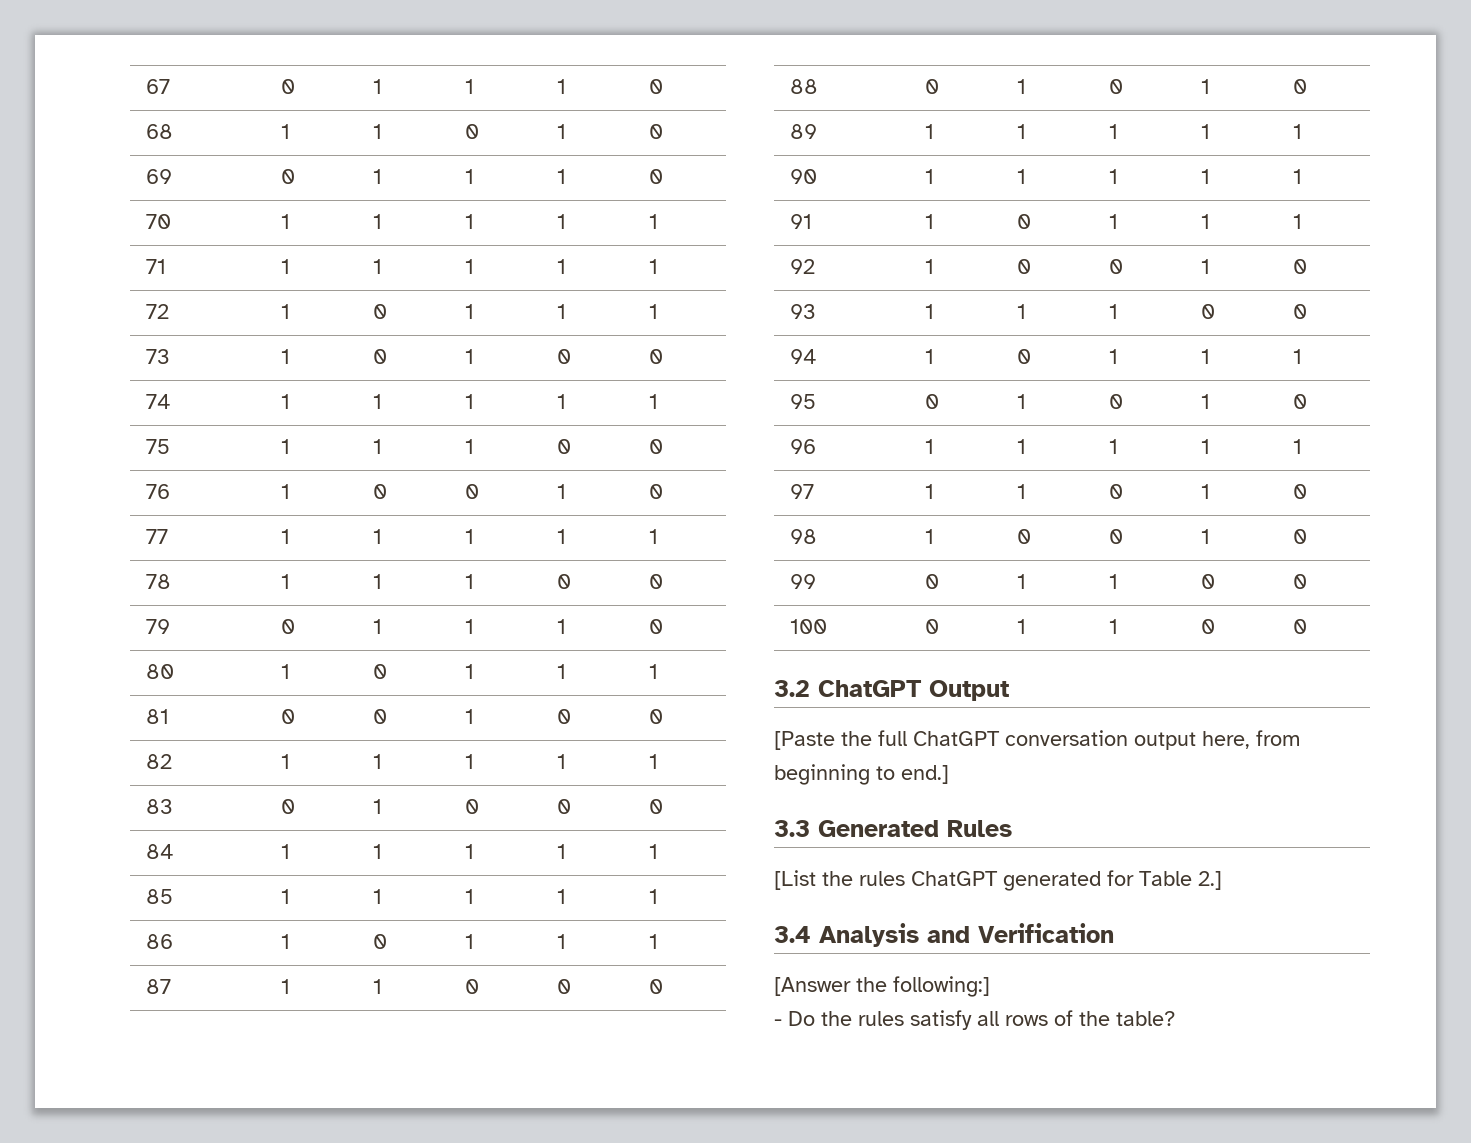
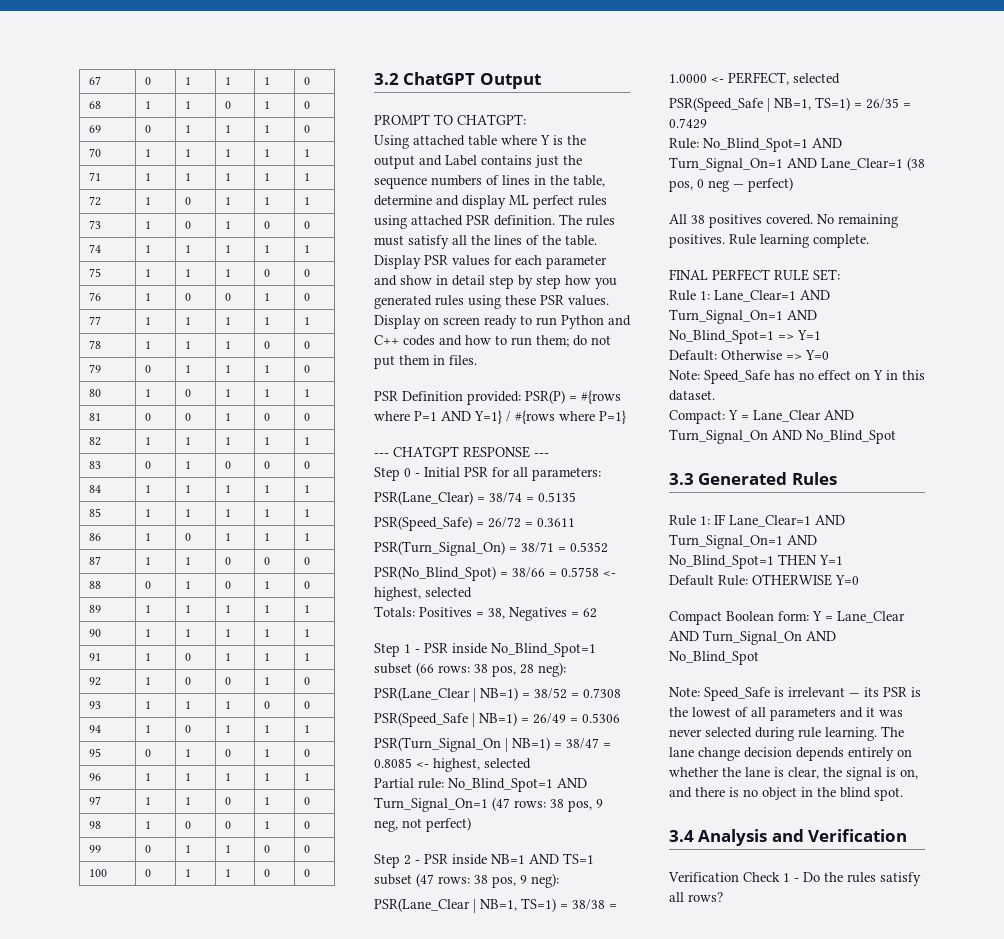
[774,730,1301,750] [774,764,949,785] [774,820,1012,837] [774,870,1222,891] [Paste the full ChatGPT conversation output here, from beginning to end.] // 3.3 Generated Rules // [List the rules ChatGPT generated for Table 2.] -> [374,114,526,125] [374,135,586,149] [374,155,582,169] [374,175,605,189] [374,195,607,209] [374,214,615,229] [374,235,597,249] [374,255,607,269] [374,275,617,289] [374,295,609,309] [374,315,631,329] [374,335,611,347] [374,355,477,369] [374,390,621,405] [374,410,626,424] [374,446,549,458] [374,467,601,481] [374,491,576,505] [374,516,575,531] [374,541,608,556] [374,566,616,581] [374,587,472,601] [374,606,597,621] [374,643,596,657] [374,662,566,677] [374,687,621,702] [374,712,620,727] [374,737,611,752] [374,758,531,772] [374,778,587,792] [374,797,603,812] [374,817,471,832] [374,853,594,868] [374,873,559,888] [374,898,617,913] [669,72,840,85] [669,97,911,112] [669,118,707,129] [669,138,842,152] [669,157,925,172] [669,177,793,192] [669,214,898,228] [669,234,869,248] [669,269,840,281] [669,290,830,302] [669,309,817,324] [669,330,821,344] [669,350,829,361] [669,370,925,384] [669,390,715,401] [669,410,854,424] [669,429,896,444] [669,472,837,485] [669,514,845,527] [669,534,817,549] [669,554,843,569] [669,574,859,586] [669,611,905,625] [669,630,836,645] [669,651,759,665] [669,687,921,701] [669,707,903,721] [669,726,904,741] [669,747,912,761] [669,767,918,781] [669,787,903,801] PROMPT TO CHATGPT: // Using attached table where Y is the output and Label contains just the sequence numbers of lines in the table, determine and display ML perfect rules using attached PSR definition. The rules must satisfy all the lines of the table. Display PSR values for each parameter and show in detail step by step how you generated rules using these PSR values. Display on screen ready to run Python and C++ codes and how to run them; do not put them in files. // PSR Definition provided: PSR(P) = #{rows where P=1 AND Y=1} / #{rows where P=1} // --- CHATGPT RESPONSE --- // Step 0 - Initial PSR for all parameters: // PSR(Lane_Clear) = 38/74 = 0.5135 // PSR(Speed_Safe) = 26/72 = 0.3611 // PSR(Turn_Signal_On) = 38/71 = 0.5352 // PSR(No_Blind_Spot) = 38/66 = 0.5758 <- highest, selected // Totals: Positives = 38, Negatives = 62 // Step 1 - PSR inside No_Blind_Spot=1 subset (66 rows: 38 pos, 28 neg): // PSR(Lane_Clear | NB=1) = 38/52 = 0.7308 // PSR(Speed_Safe | NB=1) = 26/49 = 0.5306 // PSR(Turn_Signal_On | NB=1) = 38/47 = 0.8085 <- highest, selected // Partial rule: No_Blind_Spot=1 AND Turn_Signal_On=1 (47 rows: 38 pos, 9 neg, not perfect) // Step 2 - PSR inside NB=1 AND TS=1 subset (47 rows: 38 pos, 9 neg): // PSR(Lane_Clear | NB=1, TS=1) = 38/38 = 1.0000 <- PERFECT, selected // PSR(Speed_Safe | NB=1, TS=1) = 26/35 = 0.7429 // Rule: No_Blind_Spot=1 AND Turn_Signal_On=1 AND Lane_Clear=1 (38 pos, 0 neg — perfect) // All 38 positives covered. No remaining positives. Rule learning complete. // FINAL PERFECT RULE SET: // Rule 1: Lane_Clear=1 AND Turn_Signal_On=1 AND No_Blind_Spot=1 => Y=1 // Default: Otherwise => Y=0 // Note: Speed_Safe has no effect on Y in this dataset. // Compact: Y = Lane_Clear AND Turn_Signal_On AND No_Blind_Spot // 3.3 Generated Rules // Rule 1: IF Lane_Clear=1 AND Turn_Signal_On=1 AND No_Blind_Spot=1 THEN Y=1 // Default Rule: OTHERWISE Y=0 // Compact Boolean form: Y = Lane_Clear AND Turn_Signal_On AND No_Blind_Spot // Note: Speed_Safe is irrelevant — its PSR is the lowest of all parameters and it was never selected during rule learning. The lane change decision depends entirely on whether the lane is clear, the signal is on, and there is no object in the blind spot.
[774,976,990,997] [Answer the following:] // -> [668,872,790,882] Verification Check 1
[1005,1010,1175,1026] rows of the table? -> [688,892,723,902] rows?

